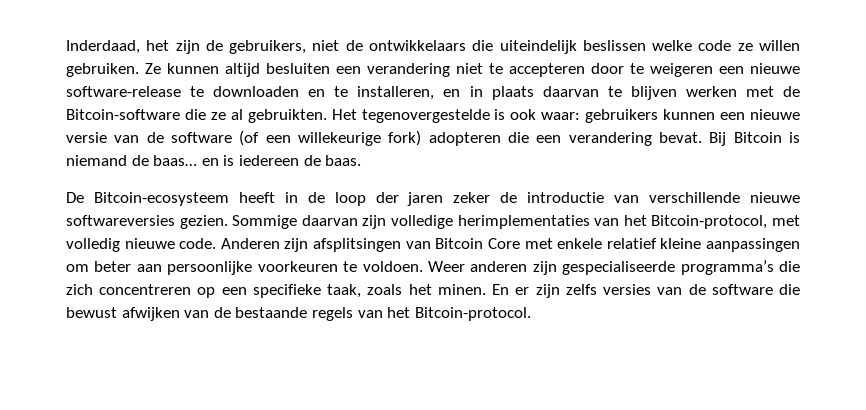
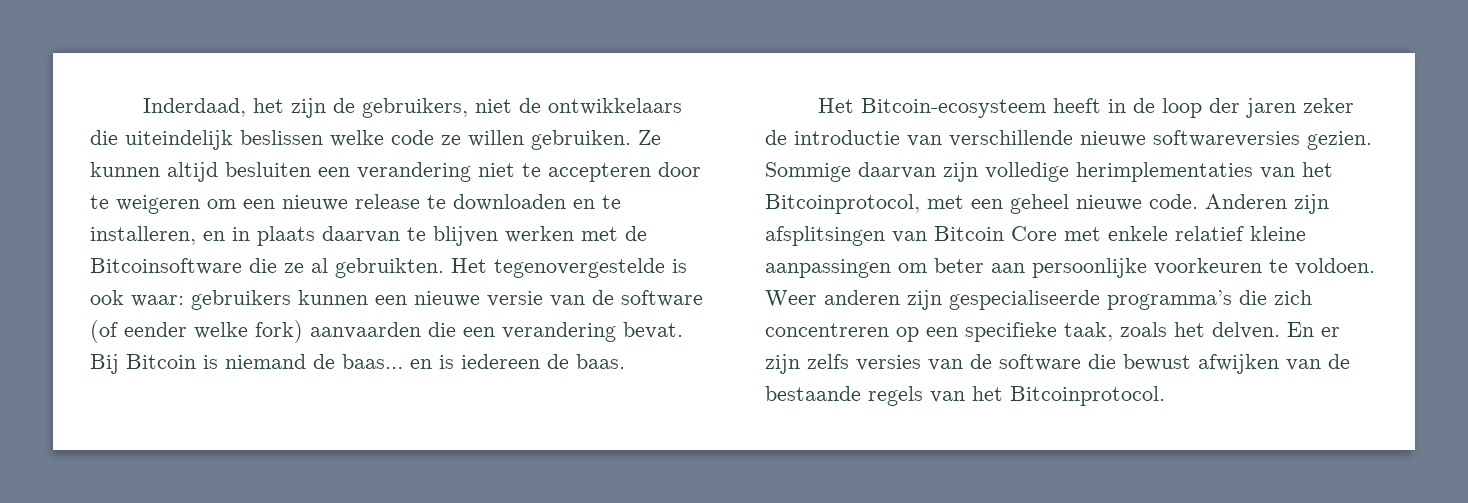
[719,63,800,74] [66,86,181,97] een nieuwe software-release -> [207,194,420,211] om een nieuwe release
[66,109,180,120] Bitcoin-software -> [90,258,242,275] Bitcoinsoftware
[265,130,501,146] een willekeurige fork) adopteren -> [124,320,421,343] eender welke fork) aanvaarden
[66,192,84,203] De -> [817,98,854,113] Het
[651,215,801,229] [66,238,120,252] Bitcoin-protocol, met volledig -> [765,194,1069,214] Bitcoinprotocol, met een geheel
[437,284,486,295] minen. -> [1212,322,1280,339] delven.
[414,307,531,321] Bitcoin-protocol. -> [1010,386,1165,406] Bitcoinprotocol.

